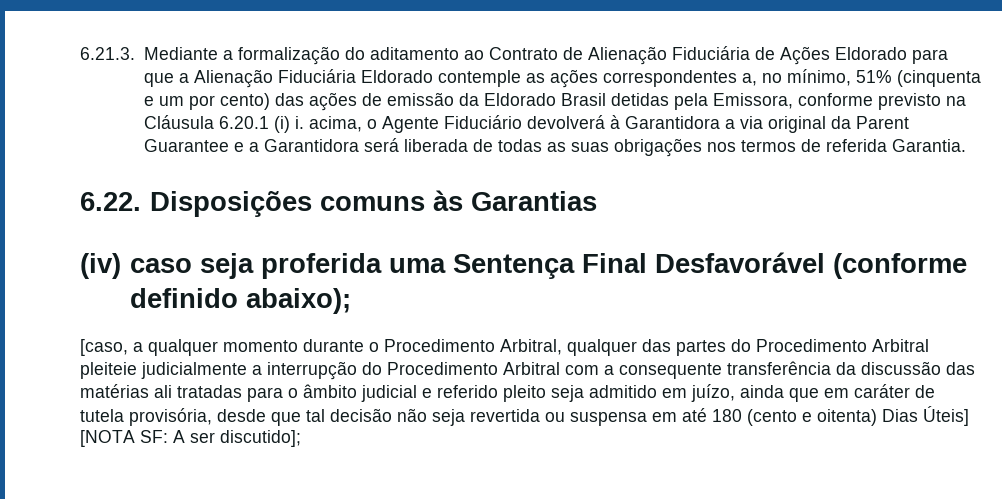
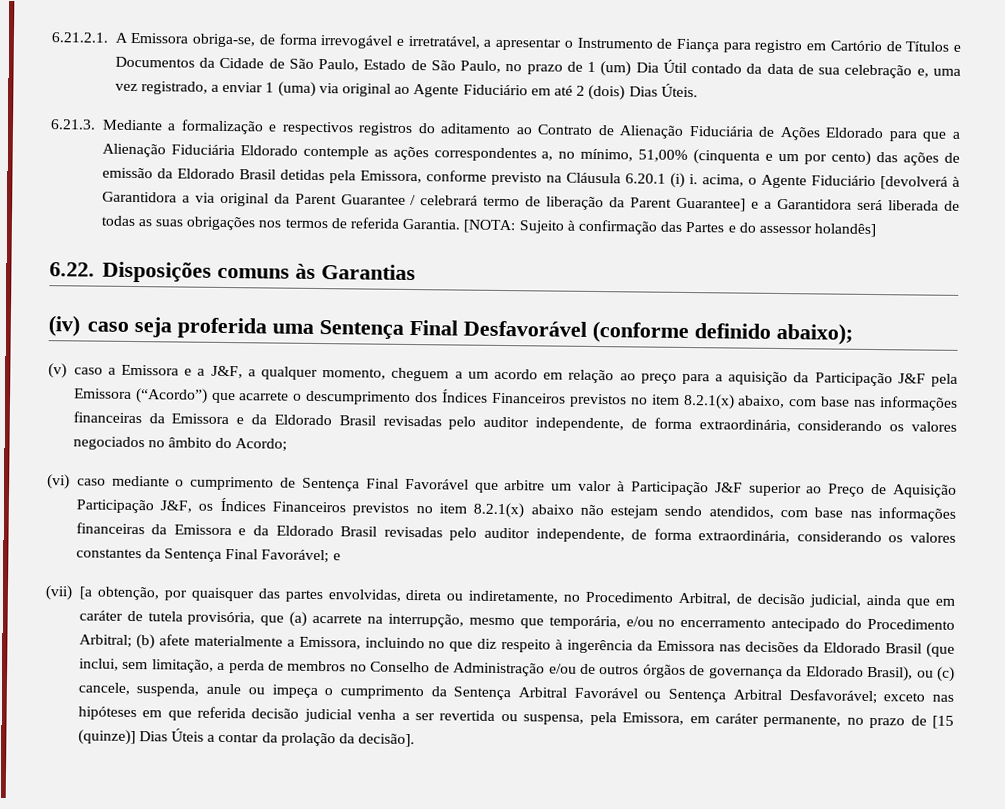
(80, 53) none -> [51,32,961,54] [114,56,961,79] [114,81,698,101] 6.21.2.1. A Emissora obriga-se, de forma irrevogável e irretratável, a apresentar o Instrumento de Fiança para registro em Cartório de Títulos e Documentos da Cidade de São Paulo, Estado de São Paulo, no prazo de 1 (um) Dia Útil contado da data de sua celebração e, uma vez registrado, a enviar 1 (uma) via original ao Agente Fiduciário em até 2 (dois) Dias Úteis. //
(340, 55) none -> [268,121,414,137] e respectivos registros
[855,70,892,83] 51% -> [638,149,689,162] 51,00%
[526,115,605,129] devolverá -> [879,176,948,190] [devolverá
(229, 145) none -> [410,194,747,212] / celebrará termo de liberação da Parent Guarantee]
(966, 145) none -> [463,219,877,238] [NOTA: Sujeito à confirmação das Partes e do assessor holandês]
[80,339,929,356] [80,361,975,380] [80,384,735,402] [caso, a qualquer momento durante o Procedimento Arbitral, qualquer das partes do Procedimento Arbitral pleiteie judicialmente a interrupção do Procedimento Arbitral com a consequente transferência da discussão das matérias ali tratadas para o âmbito judicial e referido pleito seja admitido em juízo, -> [48,363,958,387] [73,388,958,411] [72,411,957,433] [72,436,288,452] [47,474,957,498] [75,497,956,522] [75,522,956,544] [75,548,341,564] [45,585,862,608] (v) caso a Emissora e a J&F, a qualquer momento, cheguem a um acordo em relação ao preço para a aquisição da Participação J&F pela Emissora (“Acordo”) que acarrete o descumprimento dos Índices Financeiros previstos no item 8.2.1(x) abaixo, com base nas informações financeiras da Emissora e da Eldorado Brasil revisadas pelo auditor independente, de forma extraordinária, considerando os valores negociados no âmbito do Acordo; // (vi) caso mediante o cumprimento de Sentença Final Favorável que arbitre um valor à Participação J&F superior ao Preço de Aquisição Participação J&F, os Índices Financeiros previstos no item 8.2.1(x) abaixo não estejam sendo atendidos, com base nas informações financeiras da Emissora e da Eldorado Brasil revisadas pelo auditor independente, de forma extraordinária, considerando os valores constantes da Sentença Final Favorável; e // (vii) [a obtenção, por quaisquer das partes envolvidas, direta ou indiretamente, no Procedimento Arbitral, de decisão judicial,
[217,406,969,426] [80,430,301,447] desde que tal decisão não seja revertida ou suspensa em até 180 (cento e oitenta) Dias Úteis] [NOTA SF: A ser discutido]; -> [260,611,955,632] [78,634,955,658] [78,658,955,682] [77,682,954,705] [77,706,955,729] [77,728,416,748] que (a) acarrete na interrupção, mesmo que temporária, e/ou no encerramento antecipado do Procedimento Arbitral; (b) afete materialmente a Emissora, incluindo no que diz respeito à ingerência da Emissora nas decisões da Eldorado Brasil (que inclui, sem limitação, a perda de membros no Conselho de Administração e/ou de outros órgãos de governança da Eldorado Brasil), ou (c) cancele, suspenda, anule ou impeça o cumprimento da Sentença Arbitral Favorável ou Sentença Arbitral Desfavorável; exceto nas hipóteses em que referida decisão judicial venha a ser revertida ou suspensa, pela Emissora, em caráter permanente, no prazo de [15 (quinze)] Dias Úteis a contar da prolação da decisão].

